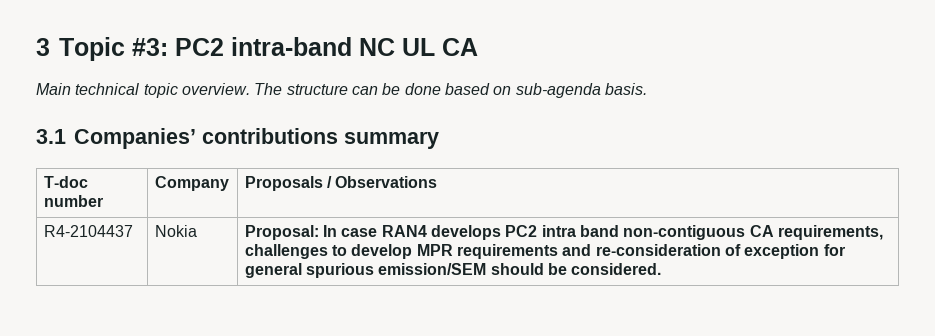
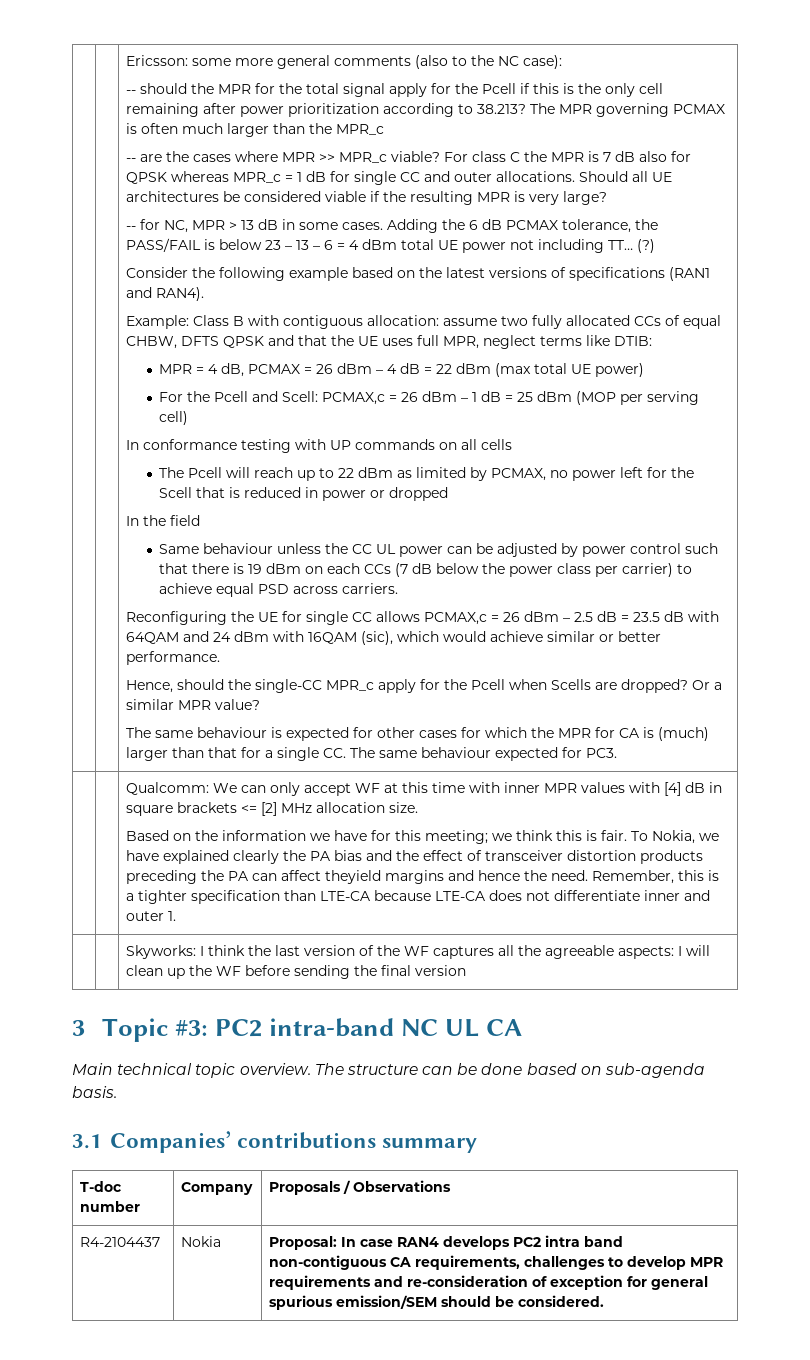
(36, 47) none -> [125,55,562,69] [125,83,663,97] [125,103,725,117] [125,123,384,137] [125,151,691,163] [125,171,672,185] [125,191,607,205] [125,219,658,233] [125,238,655,253] [125,267,710,281] [125,287,204,301] [125,315,721,329] [125,335,652,349] [159,363,645,377] [159,391,700,405] [159,411,189,425] [125,439,512,453] [159,467,695,481] [159,487,449,501] [125,515,200,526] [159,543,719,557] [159,563,693,577] [159,583,399,597] [125,611,719,625] [125,631,661,645] [125,651,220,665] [125,679,722,693] [125,699,260,710] [125,727,709,741] [125,747,617,761] [125,782,722,796] [125,802,418,816] [125,830,719,844] [125,850,703,864] [125,870,719,884] [125,890,710,904] [125,911,176,921] [125,945,710,959] [125,965,466,979] | | Ericsson: some more general comments (also to the NC case): // -- should the MPR for the total signal apply for the Pcell if this is the only cell remaining after power prioritization according to 38.213? The MPR governing PCMAX is often much larger than the MPR_c // -- are the cases where MPR >> MPR_c viable? For class C the MPR is 7 dB also for QPSK whereas MPR_c = 1 dB for single CC and outer allocations. Should all UE architectures be considered viable if the resulting MPR is very large? // -- for NC, MPR > 13 dB in some cases. Adding the 6 dB PCMAX tolerance, the PASS/FAIL is below 23 – 13 – 6 = 4 dBm total UE power not including TT… (?) // Consider the following example based on the latest versions of specifications (RAN1 and RAN4). // Example: Class B with contiguous allocation: assume two fully allocated CCs of equal CHBW, DFTS QPSK and that the UE uses full MPR, neglect terms like DTIB: // MPR = 4 dB, PCMAX = 26 dBm – 4 dB = 22 dBm (max total UE power) // For the Pcell and Scell: PCMAX,c = 26 dBm – 1 dB = 25 dBm (MOP per serving cell) // In conformance testing with UP commands on all cells // The Pcell will reach up to 22 dBm as limited by PCMAX, no power left for the Scell that is reduced in power or dropped // In the field // Same behaviour unless the CC UL power can be adjusted by power control such that there is 19 dBm on each CCs (7 dB below the power class per carrier) to achieve equal PSD across carriers. // Reconfiguring the UE for single CC allows PCMAX,c = 26 dBm – 2.5 dB = 23.5 dB with 64QAM and 24 dBm with 16QAM (sic), which would achieve similar or better performance. // Hence, should the single-CC MPR_c apply for the Pcell when Scells are dropped? Or a similar MPR value? // The same behaviour is expected for other cases for which the MPR for CA is (much) larger than that for a single CC. The same behaviour expected for PC3. // | | Qualcomm: We can only accept WF at this time with inner MPR values with [4] dB in square brackets <= [2] MHz allocation size. // Based on the information we have for this meeting; we think this is fair. To Nokia, we have explained clearly the PA bias and the effect of transceiver distortion products preceding the PA can affect theyield margins and hence the need. Remember, this is a tighter specification than LTE-CA because LTE-CA does not differentiate inner and outer 1. // | | Skyworks: I think the last version of the WF captures all the agreeable aspects: I will clean up the WF before sending the final version //

